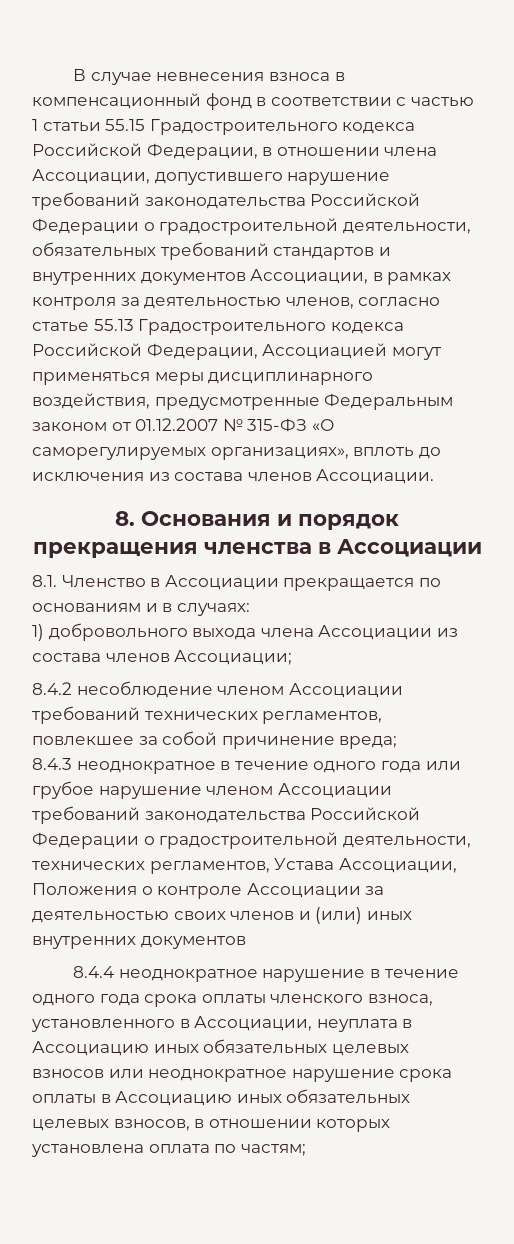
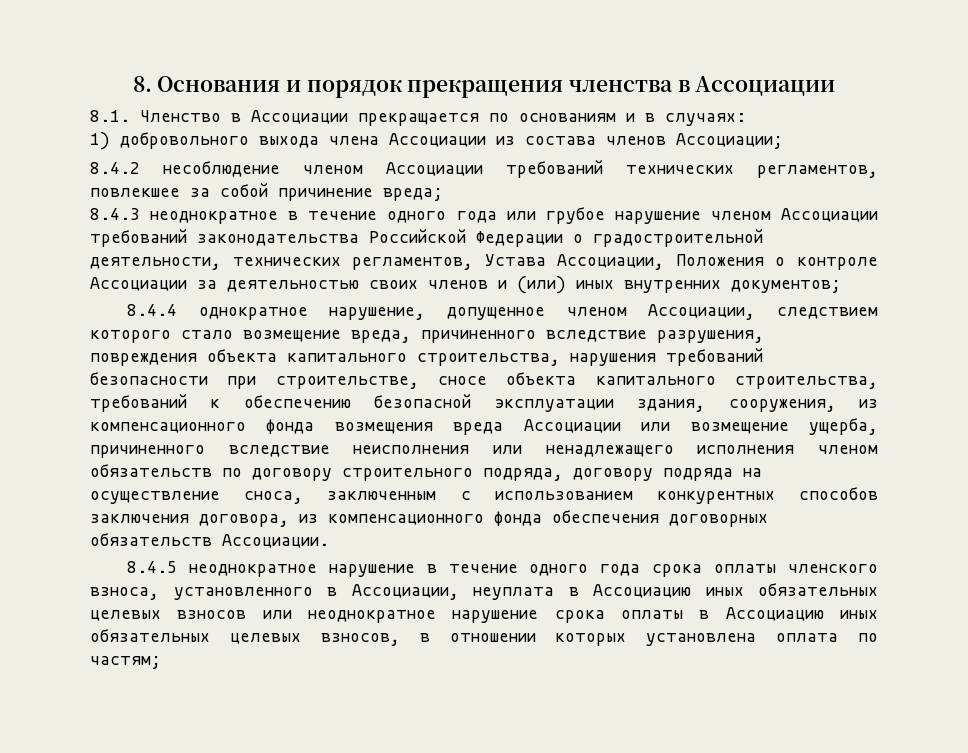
[73,69,345,85] [32,93,474,110] [32,119,416,135] [32,143,438,160] [32,169,391,185] [32,192,421,210] [32,218,471,235] [32,242,391,260] [32,269,452,285] [32,297,441,310] [32,319,404,335] [32,343,441,360] [32,372,374,385] [32,393,454,410] [32,418,334,432] [32,447,441,460] [32,469,435,484] В случае невнесения взноса в компенсационный фонд в соответствии с частью 1 статьи 55.15 Градостроительного кодекса Российской Федерации, в отношении члена Ассоциации, допустившего нарушение требований законодательства Российской Федерации о градостроительной деятельности, обязательных требований стандартов и внутренних документов Ассоциации, в рамках контроля за деятельностью членов, согласно статье 55.13 Градостроительного кодекса Российской Федерации, Ассоциацией могут применяться меры дисциплинарного воздействия, предусмотренные Федеральным законом от 01.12.2007 № 315-ФЗ «О саморегулируемых организациях», вплоть до исключения из состава членов Ассоциации. // -> (132, 84) none
[140,936,246,949] документов -> [731,280,841,293] документов;
(115, 972) none -> [198,304,878,320] [90,330,764,343] [90,348,763,366] [90,372,878,389] [90,394,879,412] [90,418,879,435] [90,445,878,458] [90,464,762,481] [90,487,878,504] [90,510,768,527] [90,533,329,548] [126,561,177,573] однократное нарушение, допущенное членом Ассоциации, следствием которого стало возмещение вреда, причиненного вследствие разрушения, повреждения объекта капитального строительства, нарушения требований безопасности при строительстве, сносе объекта капитального строительства, требований к обеспечению безопасной эксплуатации здания, сооружения, из компенсационного фонда возмещения вреда Ассоциации или возмещение ущерба, причиненного вследствие неисполнения или ненадлежащего исполнения членом обязательств по договору строительного подряда, договору подряда на осуществление сноса, заключенным с использованием конкурентных способов заключения договора, из компенсационного фонда обеспечения договорных обязательств Ассоциации. // 8.4.5

